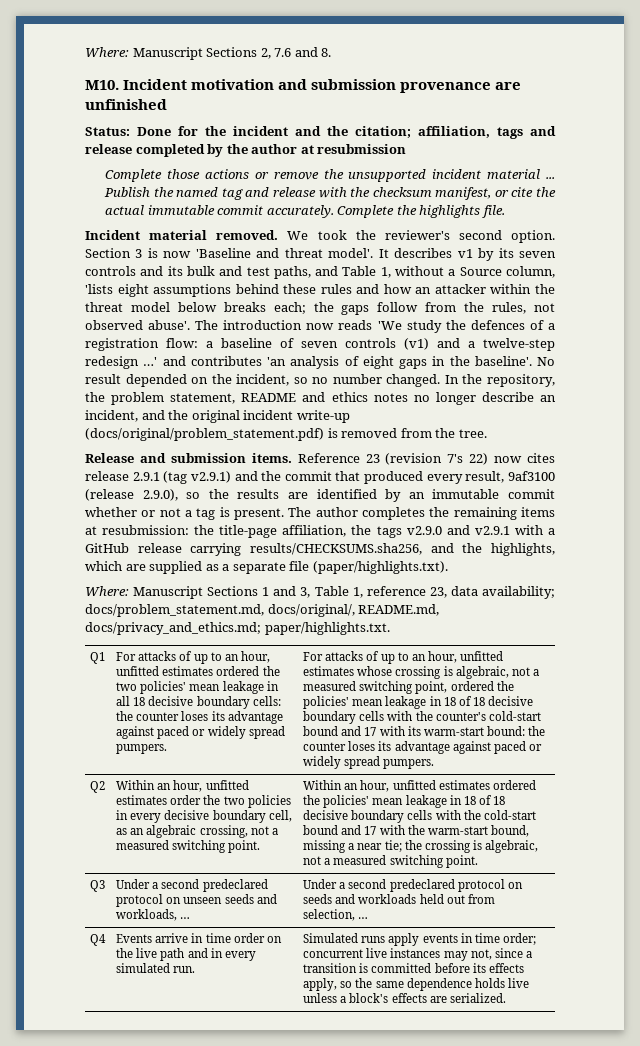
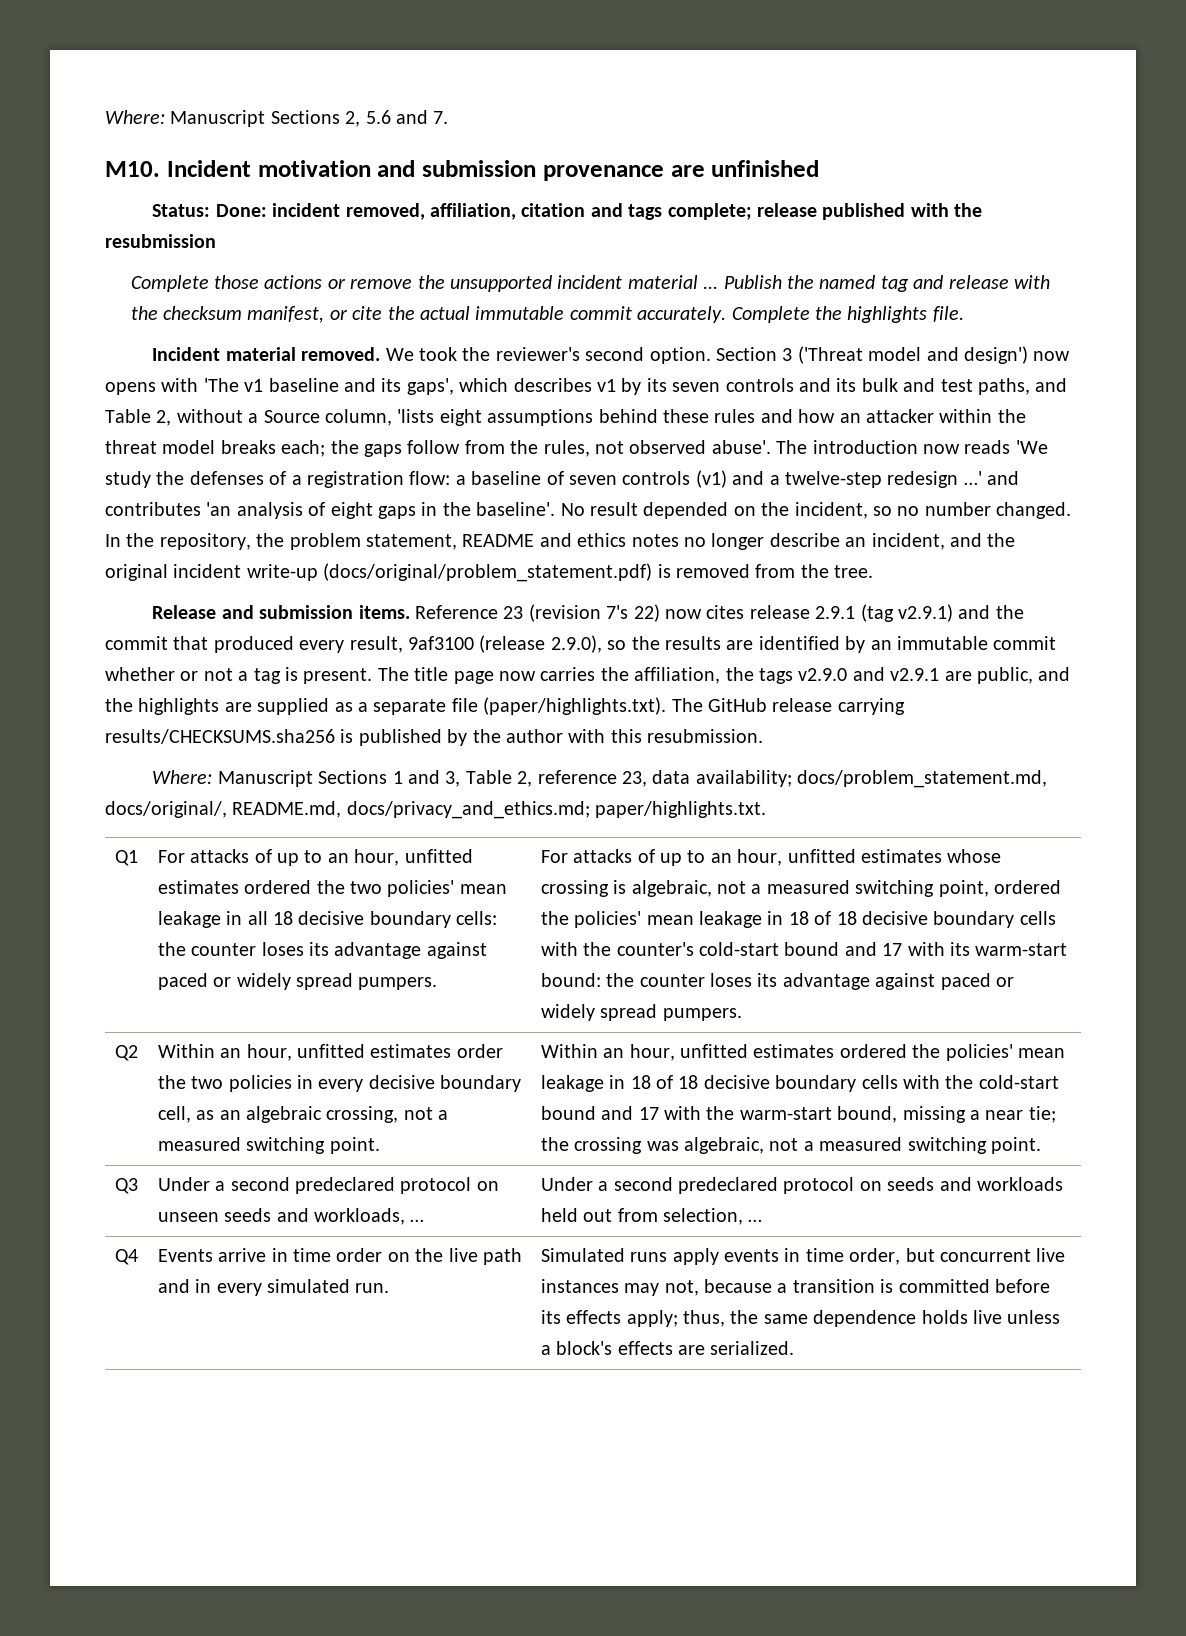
[274,47,332,57] 7.6 and 8. -> [365,110,449,124] 5.6 and 7.
[137,126,556,139] [85,144,314,157] Done for the incident and the citation; affiliation, tags and release completed by the author at -> [215,203,983,220] Done: incident removed, affiliation, citation and tags complete; release published with the
[147,248,389,258] is now 'Baseline and threat model'. It -> [797,346,1071,364] [105,378,509,395] ('Threat model and design') now opens with 'The v1 baseline and its gaps', which
[380,267,391,278] 1, -> [156,410,172,426] 2,
[177,302,217,312] below -> (216, 447) none
[470,320,525,330] defences -> [189,471,264,485] defenses
[315,507,555,520] [85,525,278,538] author completes the remaining items at resubmission: the title-page -> [414,667,629,684] title page now carries the
[514,525,555,535] [85,543,555,556] [85,561,122,571] with a GitHub release carrying results/CHECKSUMS.sha256, and the highlights, which -> [944,667,1071,684] [105,698,220,715] are public, and the highlights
(448, 567) none -> [671,698,905,715] [105,729,764,746] The GitHub release carrying results/CHECKSUMS.sha256 is published by the author with this resubmission.
[352,587,363,598] 1, -> [517,771,533,787] 2,
[472,840,482,850] is -> [646,1141,679,1151] was
[502,933,536,945] order; -> [849,1248,935,1265] order, but
[494,948,523,958] since -> [704,1279,773,1293] because
[303,978,353,991] apply, so -> [626,1310,726,1327] apply; thus,

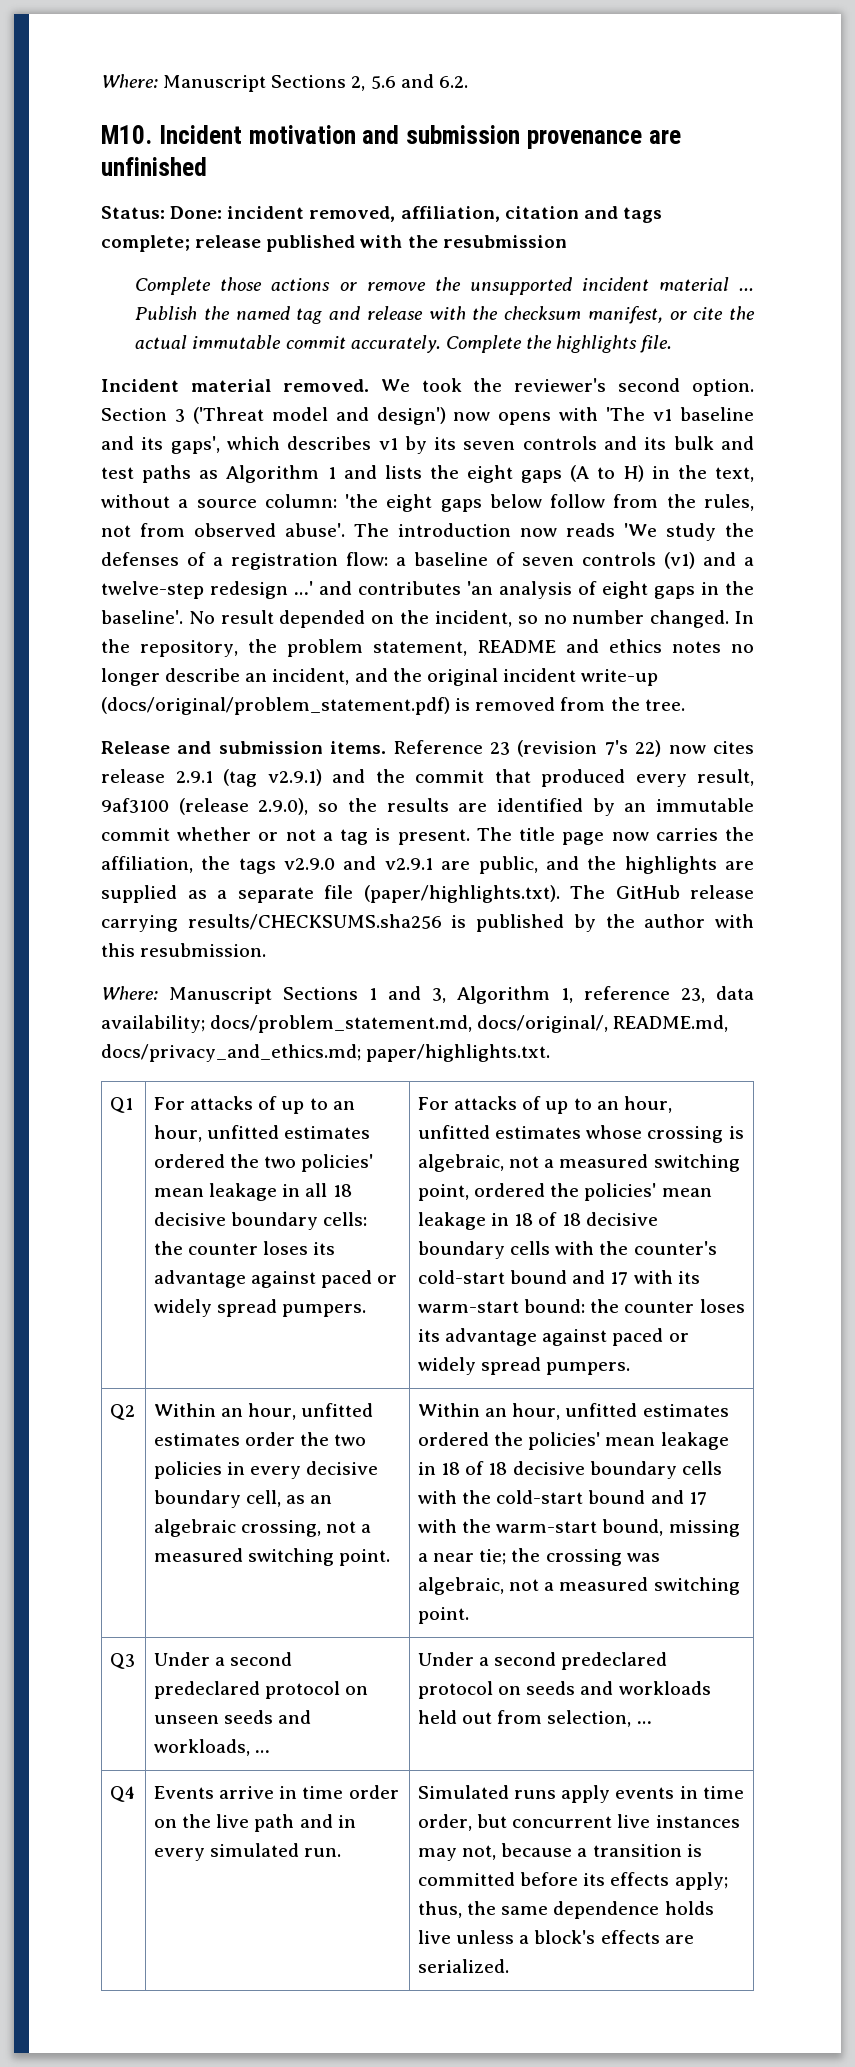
[433,111,449,124] 7. -> [438,76,468,88] 6.2.
[977,378,1068,395] [105,409,1026,426] [105,440,402,457] paths, and Table 2, without a Source column, 'lists eight assumptions behind these rules and how an attacker within the threat model breaks each; the gaps -> [142,465,754,483] [101,494,542,512] paths as Algorithm 1 and lists the eight gaps (A to H) in the text, without a source column: 'the eight gaps below
(624, 447) none -> [140,523,186,537] from
[465,770,533,787] Table 2, -> [457,986,573,1004] Algorithm 1,

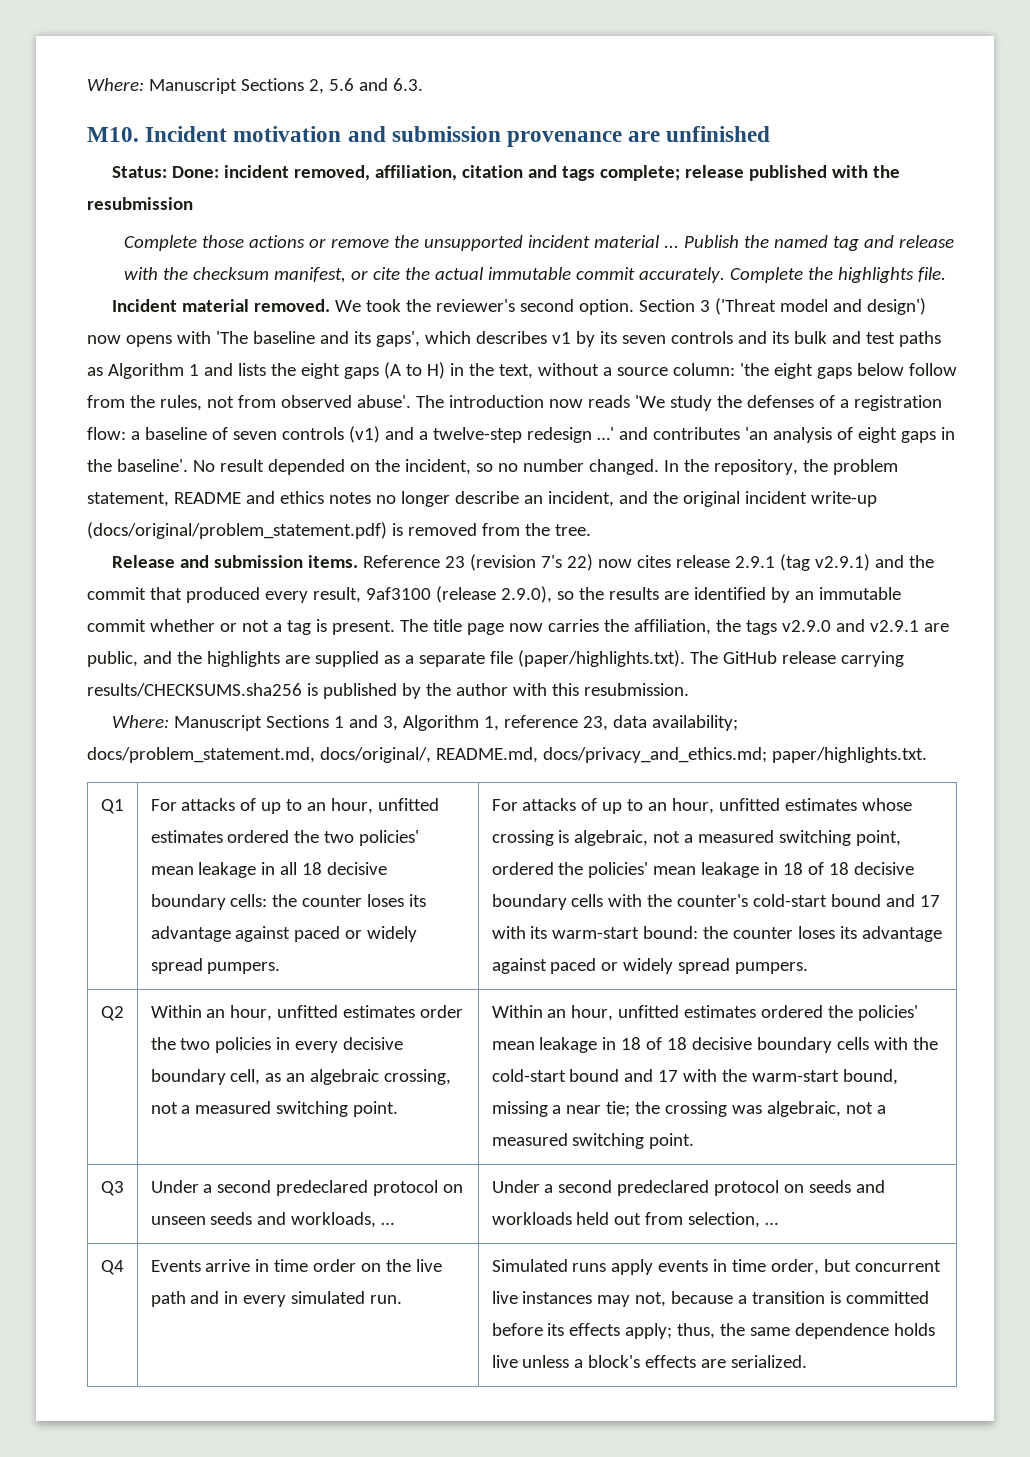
[438,76,468,88] 6.2. -> [392,78,423,91] 6.3.
[653,409,673,421] v1 -> (248, 337) none

